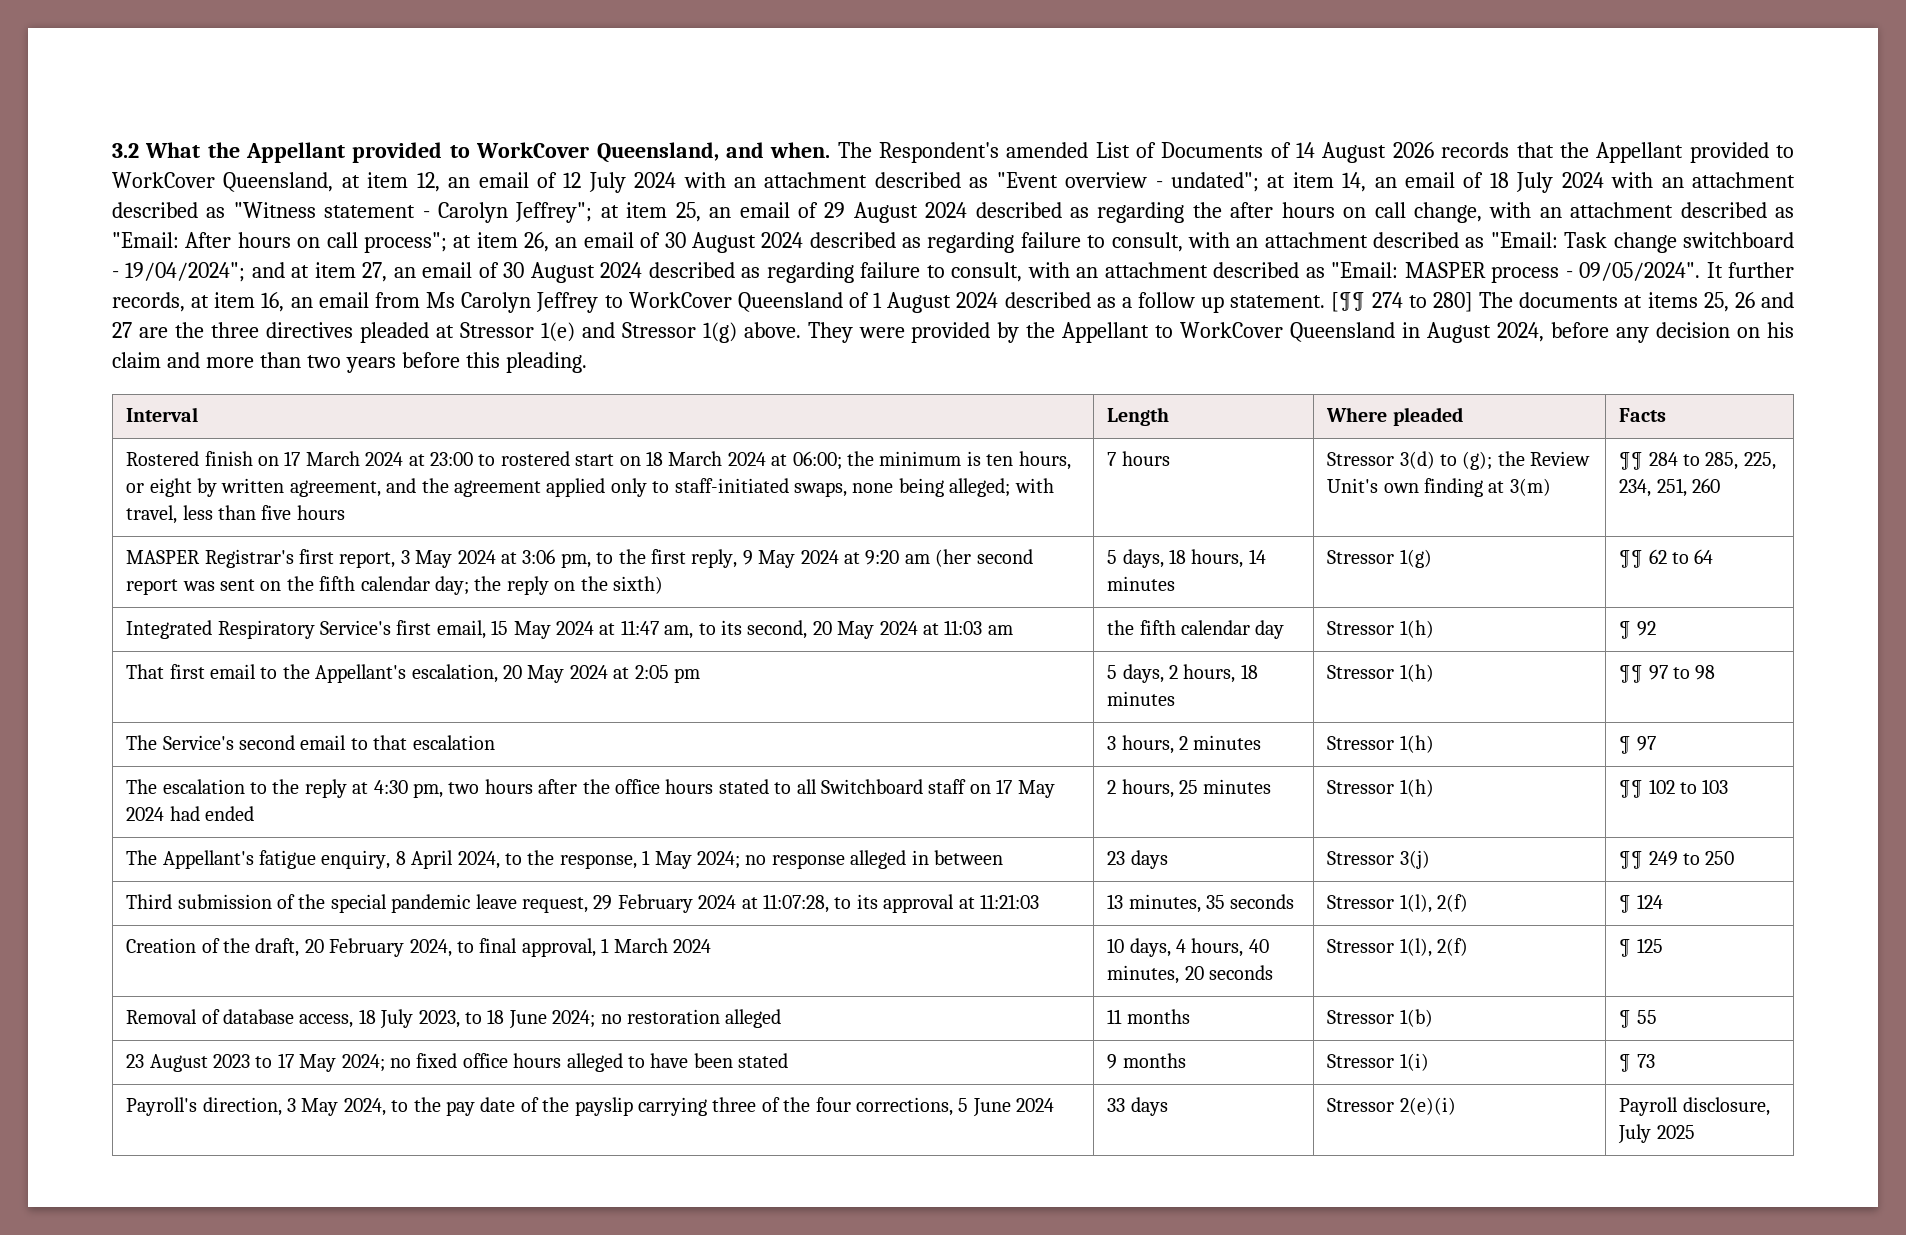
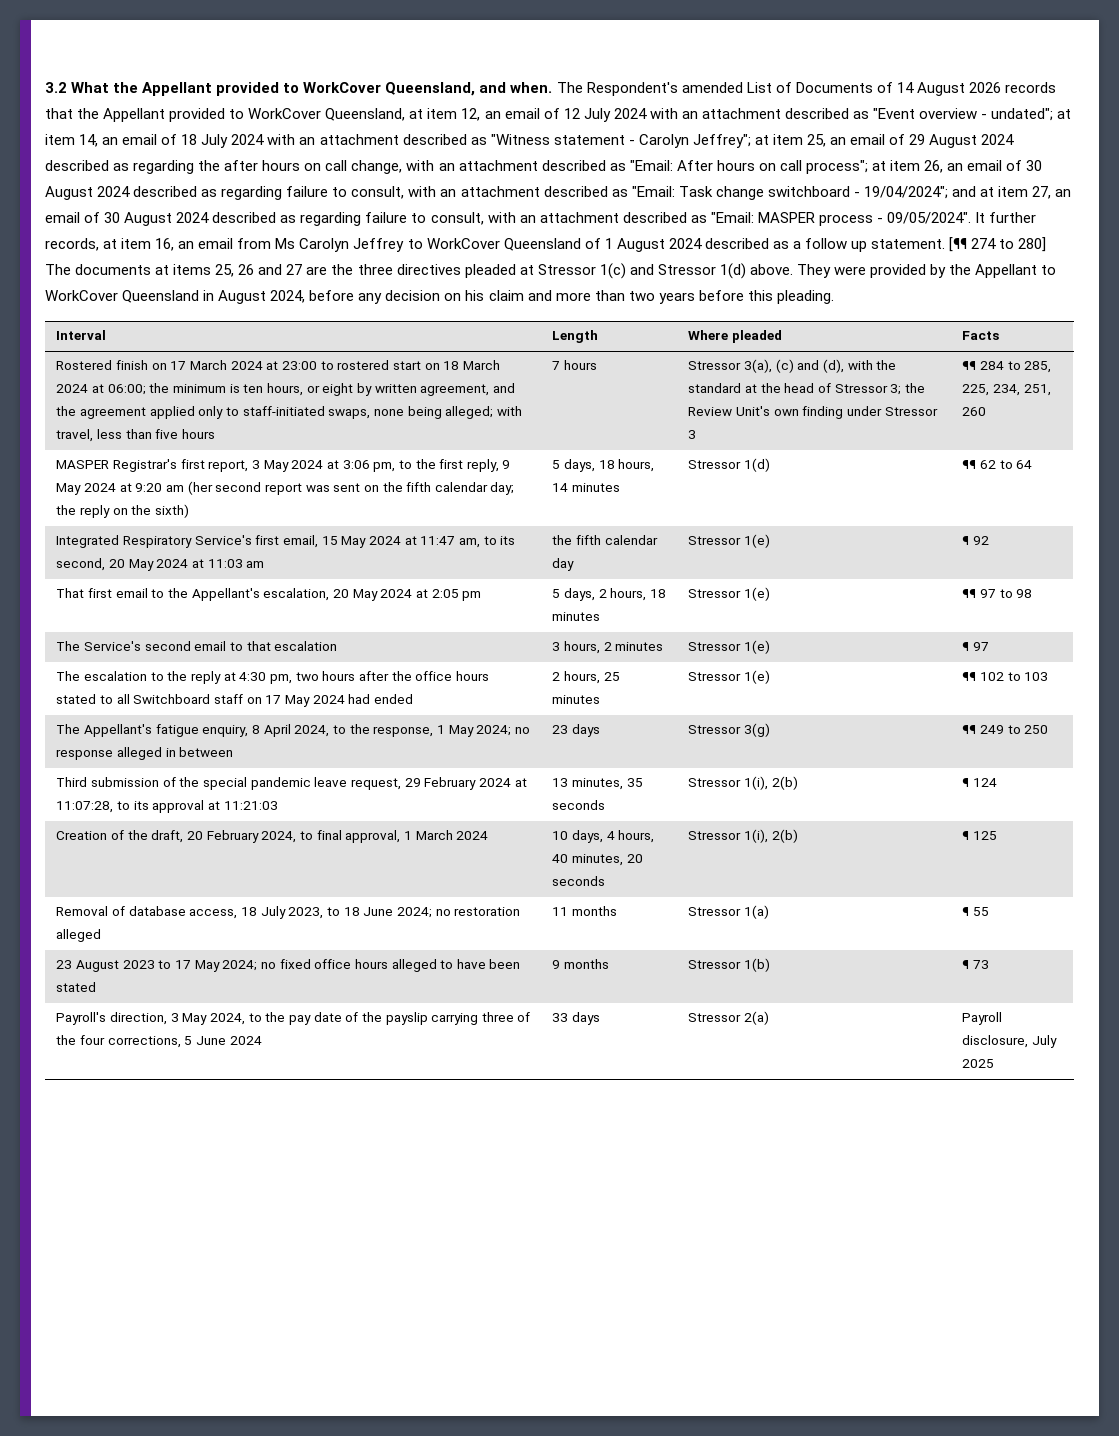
[540,322,575,342] 1(e) -> [599,263,626,279] 1(c)
[702,322,737,343] 1(g) -> [719,263,746,279] 1(d)
[1399,451,1493,470] 3(d) to (g); -> [744,359,897,373] [688,383,902,395] 3(a), (c) and (d), with the standard at the head of Stressor 3;
[1488,478,1551,496] at 3(m) -> [847,406,938,416] [688,430,697,439] under Stressor 3
[1399,549,1432,568] 1(g) -> [744,458,771,472] 1(d)
[1399,620,1434,638] 1(h) -> [744,534,771,548] 1(e)
[1399,664,1434,682] 1(h) -> [744,587,771,601] 1(e)
[1399,735,1434,753] 1(h) -> [744,640,771,654] 1(e)
[1399,779,1434,797] 1(h) -> [744,670,771,684] 1(e)
[1399,850,1430,869] 3(j) -> [744,723,771,737] 3(g)
[1399,894,1469,913] 1(l), 2(f) -> [744,776,798,790] 1(i), 2(b)
[1399,938,1469,957] 1(l), 2(f) -> [744,829,798,843] 1(i), 2(b)
[1399,1009,1433,1027] 1(b) -> [744,905,770,919] 1(a)
[1399,1053,1429,1071] 1(i) -> [744,958,771,972] 1(b)
[1399,1097,1456,1115] 2(e)(i) -> [744,1011,770,1025] 2(a)

